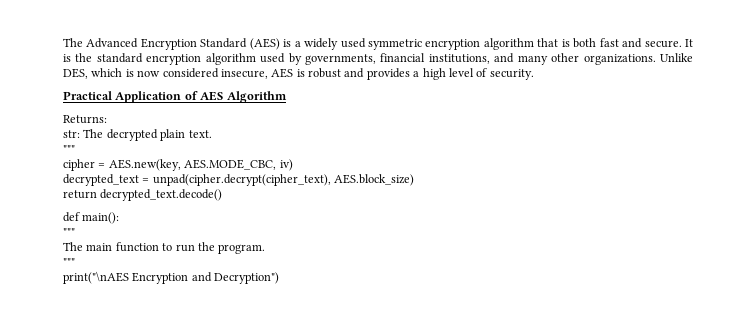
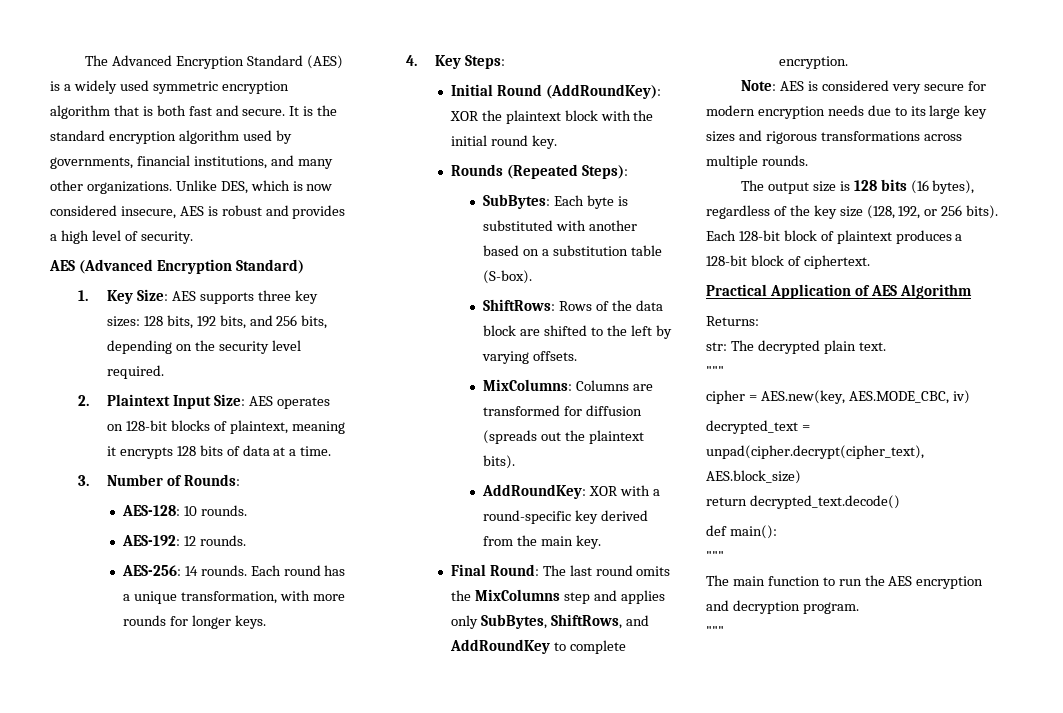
(534, 74) none -> [49,259,304,274] [78,289,318,304] [106,315,328,329] [106,340,301,354] [106,365,164,379] [78,394,330,409] [106,420,345,434] [106,445,332,459] [78,474,240,486] [121,505,247,516] [121,535,246,546] [121,565,346,576] [122,590,345,604] [122,615,266,629] [406,55,505,69] [450,84,661,99] [449,110,654,124] [450,135,557,149] [450,164,628,179] [483,194,629,209] [483,220,638,231] [483,245,663,256] [483,270,533,284] [483,299,664,311] [483,325,672,339] [482,351,578,364] [483,379,654,391] [483,405,643,416] [483,430,645,444] [483,455,516,469] [482,484,661,499] [483,510,649,524] [483,535,602,549] [450,564,671,576] [450,589,665,604] [450,614,649,629] [449,639,626,654] [778,56,848,69] [741,80,986,94] [706,105,988,119] [706,130,962,144] [706,155,808,169] [741,179,975,194] [706,205,999,219] [706,230,963,244] [706,255,870,269] // AES (Advanced Encryption Standard) // 1. Key Size: AES supports three key sizes: 128 bits, 192 bits, and 256 bits, depending on the security level required. // 2. Plaintext Input Size: AES operates on 128-bit blocks of plaintext, meaning it encrypts 128 bits of data at a time. // 3. Number of Rounds: // AES-128: 10 rounds. // AES-192: 12 rounds. // AES-256: 14 rounds. Each round has a unique transformation, with more rounds for longer keys. // 4. Key Steps: // Initial Round (AddRoundKey): XOR the plaintext block with the initial round key. // Rounds (Repeated Steps): // SubBytes: Each byte is substituted with another based on a substitution table (S-box). // ShiftRows: Rows of the data block are shifted to the left by varying offsets. // MixColumns: Columns are transformed for diffusion (spreads out the plaintext bits). // AddRoundKey: XOR with a round-specific key derived from the main key. // Final Round: The last round omits the MixColumns step and applies only SubBytes, ShiftRows, and AddRoundKey to complete encryption. // Note: AES is considered very secure for modern encryption needs due to its large key sizes and rigorous transformations across multiple rounds. // The output size is 128 bits (16 bytes), regardless of the key size (128, 192, or 256 bits). Each 128-bit block of plaintext produces a 128-bit block of ciphertext.
[218,244,266,254] [63,258,75,266] [63,271,280,284] program. // """ // print("\nAES Encryption and Decryption") -> [888,576,984,589] [706,600,859,614] [706,626,724,636] AES encryption and decryption program. // """

